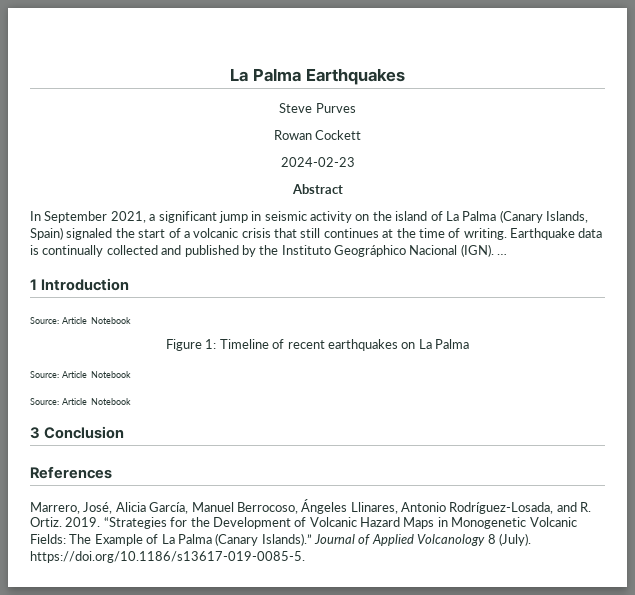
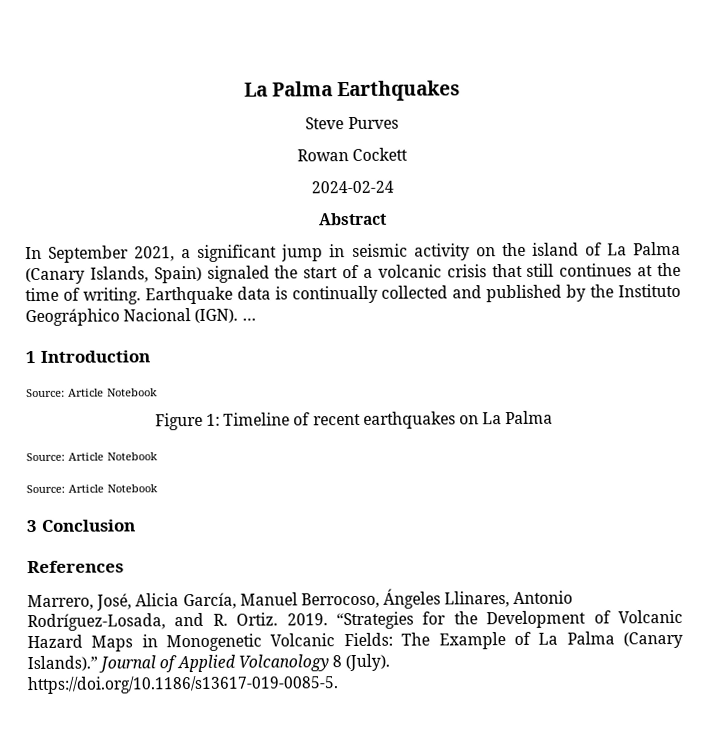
[280,157,355,167] 2024-02-23 -> [310,180,394,194] 2024-02-24

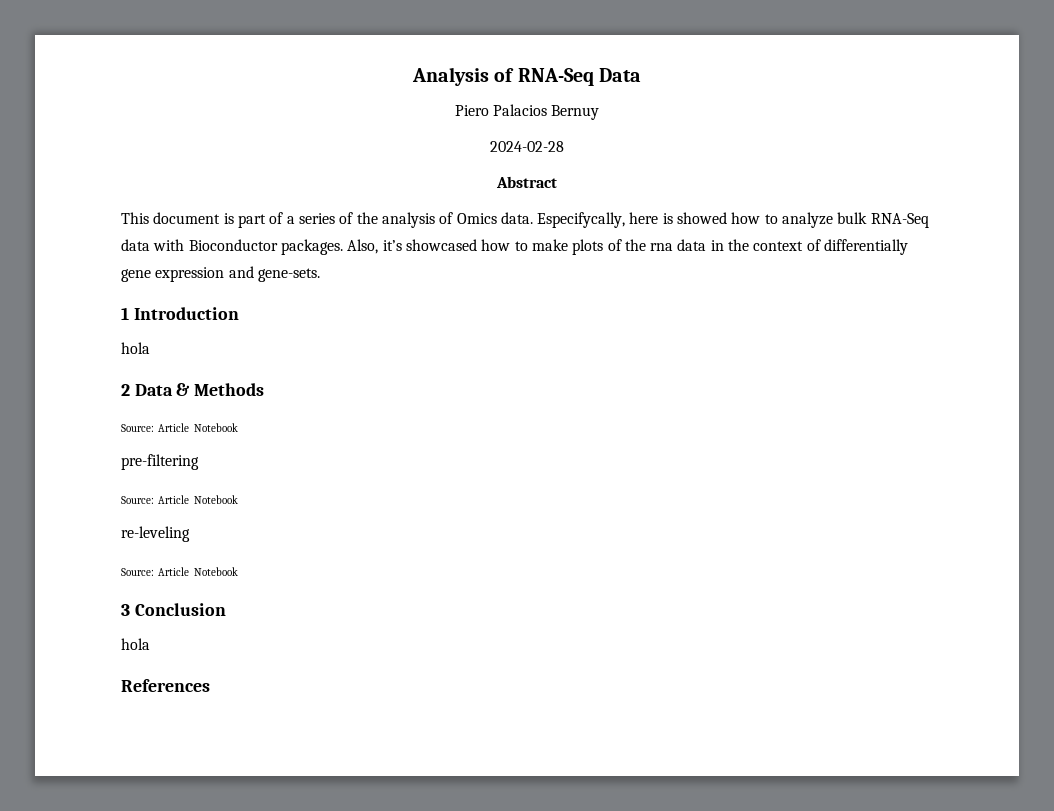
[243,80,461,102] [305,116,399,130] [296,147,409,162] [310,180,394,194] [319,212,387,226] [25,241,681,263] [25,262,681,285] [25,283,681,305] [25,308,256,327] [25,350,150,364] [26,388,159,398] [154,410,554,431] [26,452,159,462] La Palma Earthquakes // Steve Purves // Rowan Cockett // 2024-02-24 // Abstract // In September 2021, a significant jump in seismic activity on the island of La Palma (Canary Islands, Spain) signaled the start of a volcanic crisis that still continues at the time of writing. Earthquake data is continually collected and published by the Instituto Geográphico Nacional (IGN). … // 1 Introduction // Source: Article Notebook // Figure 1: Timeline of recent earthquakes on La Palma // Source: Article Notebook -> [412,67,641,86] [454,104,600,120] [490,141,564,152] [496,176,557,188] [121,212,929,228] [121,239,909,255] [121,266,320,282] [121,307,239,320] [121,342,150,354] [121,383,265,396] [121,423,238,432] [121,454,199,470] [121,495,238,504] [121,526,190,542] Analysis of RNA-Seq Data // Piero Palacios Bernuy // 2024-02-28 // Abstract // This document is part of a series of the analysis of Omics data. Especifycally, here is showed how to analyze bulk RNA-Seq data with Bioconductor packages. Also, it’s showcased how to make plots of the rna data in the context of differentially gene expression and gene-sets. // 1 Introduction // hola // 2 Data & Methods // Source: Article Notebook // pre-filtering // Source: Article Notebook // re-leveling
(136, 525) none -> [121,638,150,650] // hola
[27,588,574,611] [27,609,683,632] [27,631,683,652] [27,653,391,673] [27,675,339,695] // Marrero, José, Alicia García, Manuel Berrocoso, Ángeles Llinares, Antonio Rodríguez-Losada, and R. Ortiz. 2019. “Strategies for the Development of Volcanic Hazard Maps in Monogenetic Volcanic Fields: The Example of La Palma (Canary Islands).” Journal of Applied Volcanology 8 (July). https://doi.org/10.1186/s13617-019-0085-5. -> (210, 685) none

